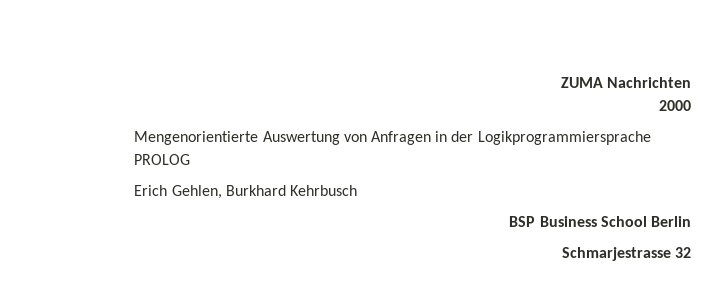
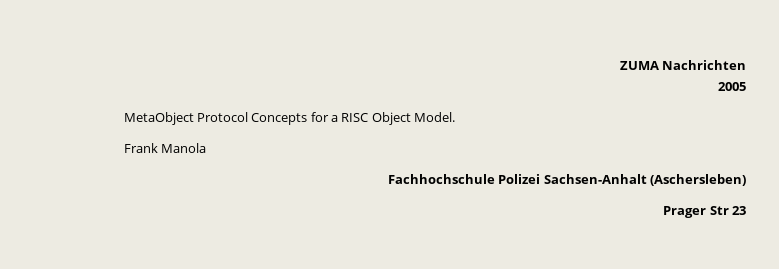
[659,100,691,111] [134,131,651,145] [134,154,191,165] [134,185,357,199] [509,216,691,227] [561,247,691,261] 2000 // Mengenorientierte Auswertung von Anfragen in der Logikprogrammiersprache PROLOG // Erich Gehlen, Burkhard Kehrbusch // BSP Business School Berlin // Schmarjestrasse 32 -> [718,82,746,91] [123,112,456,125] [123,143,206,153] [387,174,746,186] [663,206,746,218] 2005 // MetaObject Protocol Concepts for a RISC Object Model. // Frank Manola // Fachhochschule Polizei Sachsen-Anhalt (Aschersleben) // Prager Str 23

